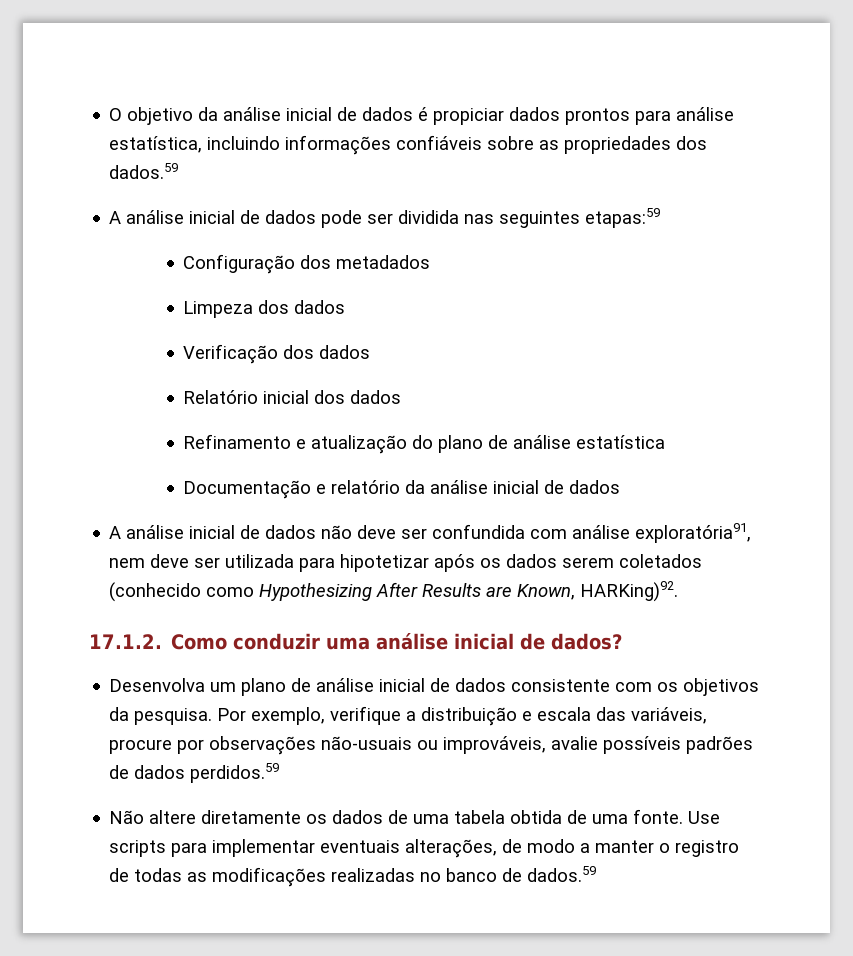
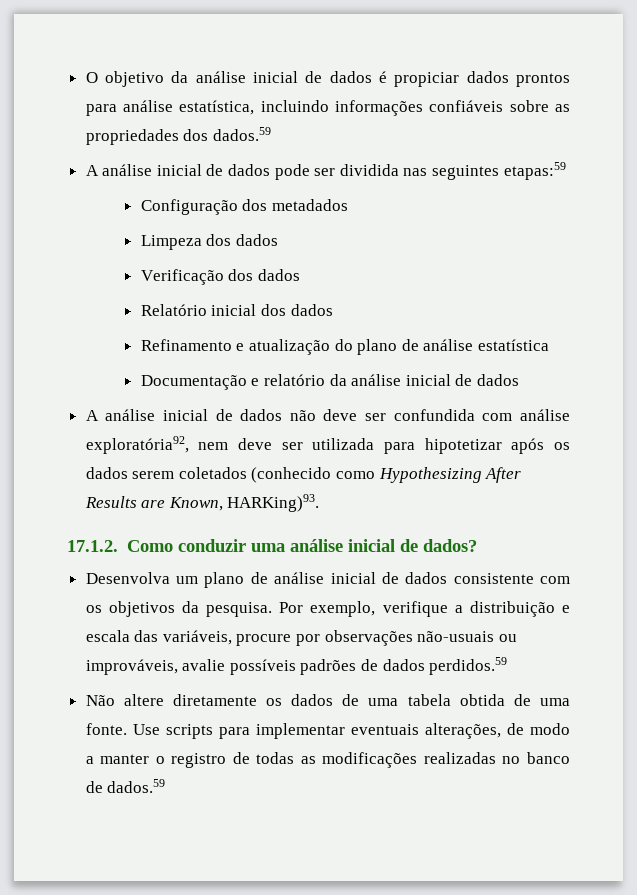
[635,523,752,543] exploratória91, -> [85,436,189,454] exploratória92,
[580,581,679,602] HARKing)92. -> [227,494,320,512] HARKing)93.

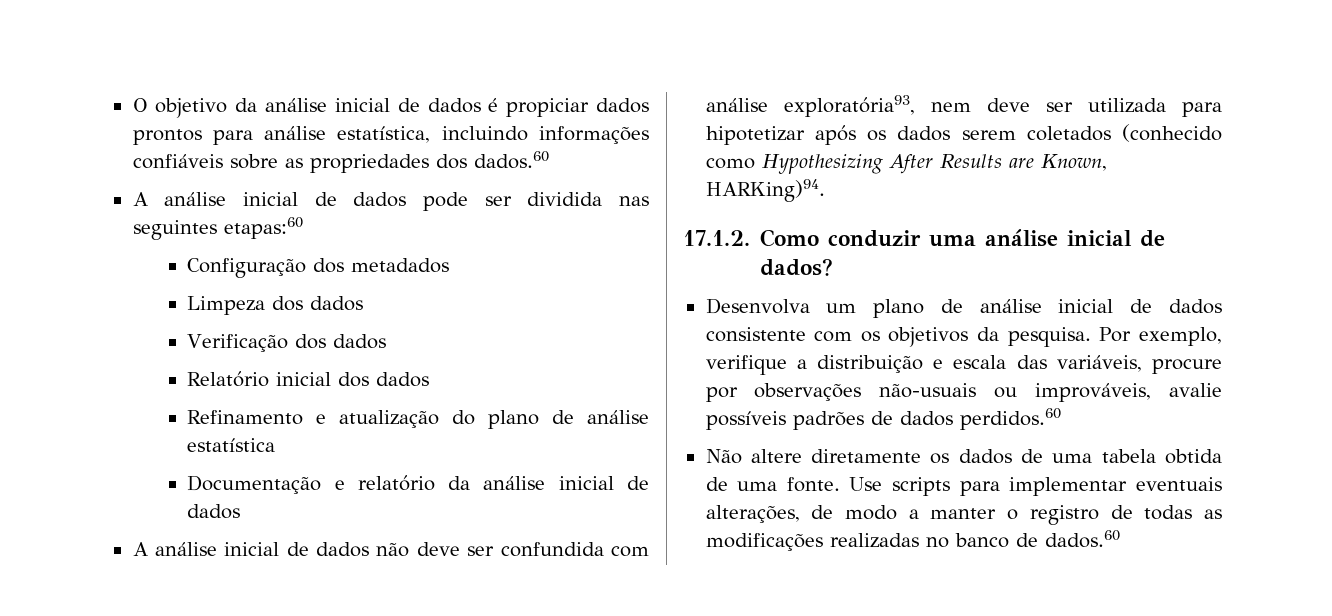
[212,127,271,141] dados.59 -> [473,151,549,169] dados.60
[503,162,566,180] etapas:59 -> [223,217,303,239] etapas:60
[85,436,189,454] exploratória92, -> [783,95,915,117] exploratória93,
[227,494,320,512] HARKing)93. -> [705,179,825,202] HARKing)94.
[429,657,508,675] perdidos.59 -> [959,408,1061,430] perdidos.60
[107,779,166,793] dados.59 -> [1044,530,1120,548] dados.60

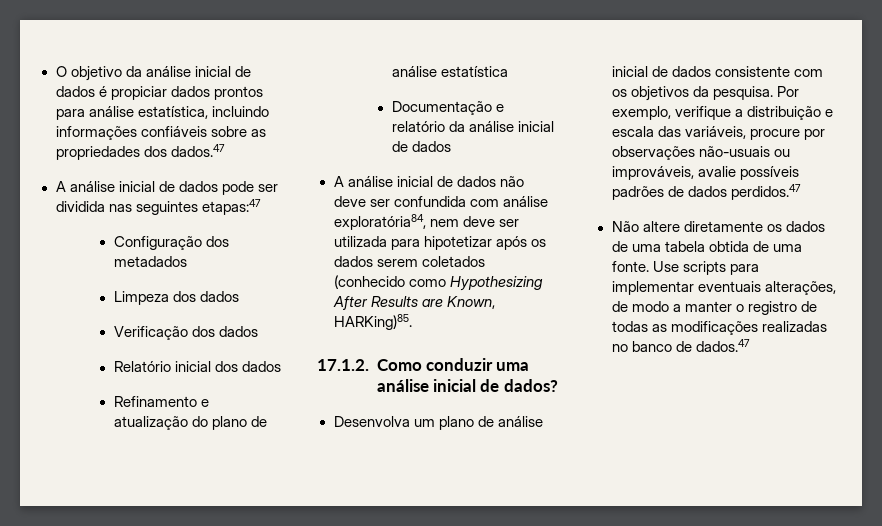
[473,151,549,169] dados.60 -> [170,144,225,157] dados.47
[223,217,303,239] etapas:60 -> [201,199,261,215] etapas:47
[783,95,915,117] exploratória93, -> [333,214,426,230] exploratória84,
[705,179,825,202] HARKing)94. -> [333,314,412,330] HARKing)85.
[959,408,1061,430] perdidos.60 -> [730,184,801,200] perdidos.47
[1044,530,1120,548] dados.60 -> [695,339,750,352] dados.47

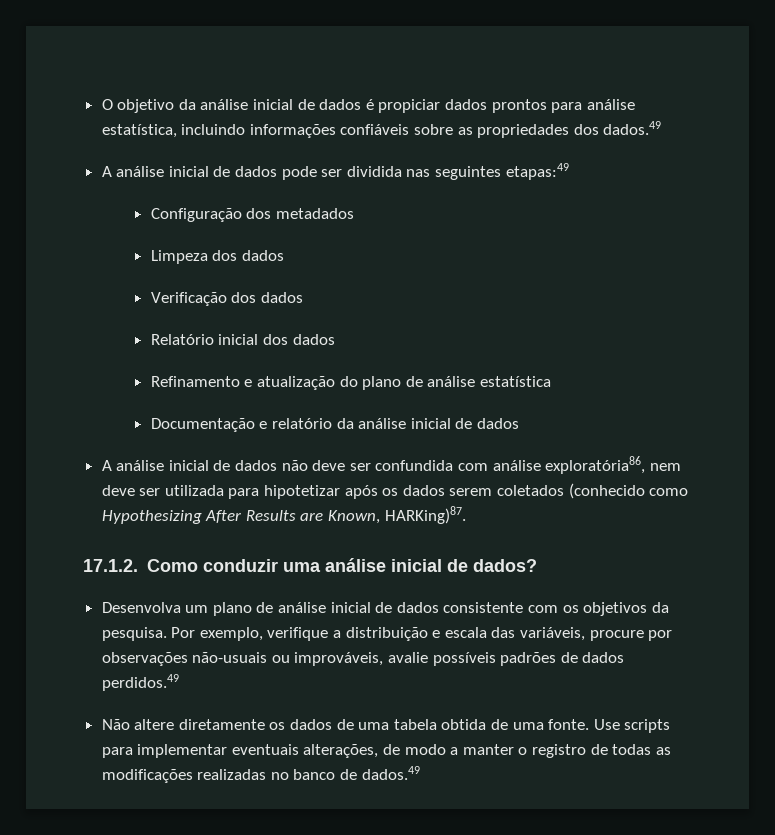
[170,144,225,157] dados.47 -> [603,121,662,135] dados.49
[201,199,261,215] etapas:47 -> [505,163,569,180] etapas:49
[333,214,426,230] exploratória84, -> [545,456,646,474] exploratória86,
[333,314,412,330] HARKing)85. -> [384,506,466,524] HARKing)87.
[730,184,801,200] perdidos.47 -> [101,674,179,691] perdidos.49
[695,339,750,352] dados.47 -> [361,766,420,780] dados.49

